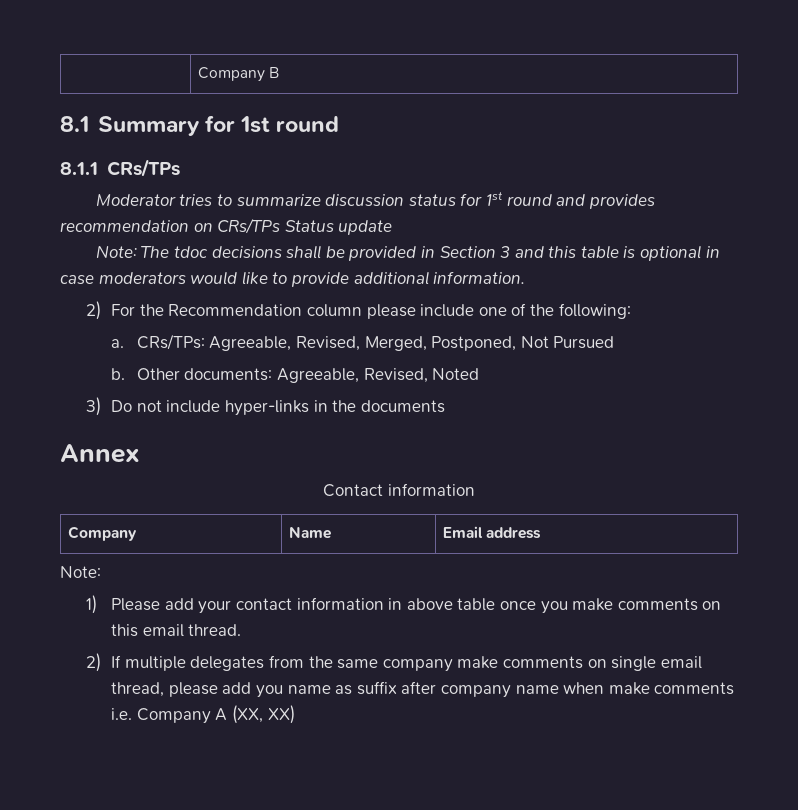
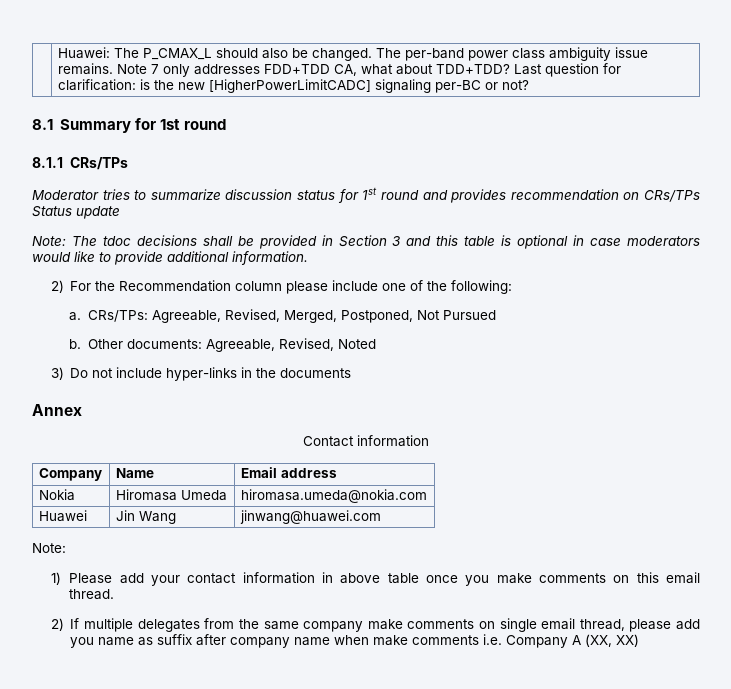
[197,67,279,82] | Company B -> [57,47,648,61] [57,63,621,77] [57,79,529,93] | Huawei: The P_CMAX_L should also be changed. The per-band power class ambiguity issue remains. Note 7 only addresses FDD+TDD CA, what about TDD+TDD? Last question for clarification: is the new [HigherPowerLimitCADC] signaling per-BC or not?
(541, 533) none -> [38,489,75,501] [115,489,227,501] [240,489,427,503] [38,510,87,522] [115,510,176,524] [239,510,381,524] // Nokia | Hiromasa Umeda | hiromasa.umeda@nokia.com // Huawei | Jin Wang | jinwang@huawei.com

